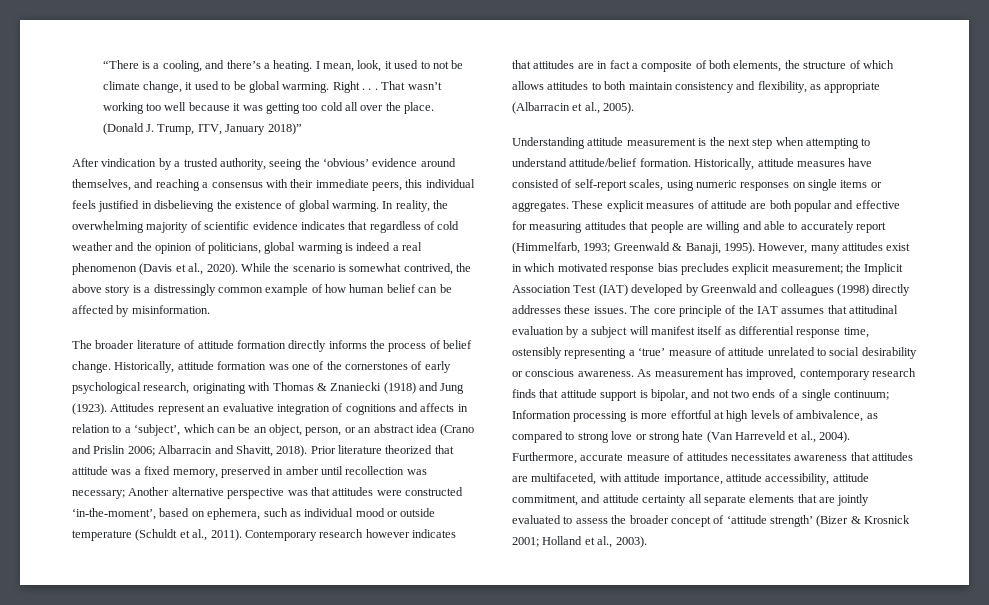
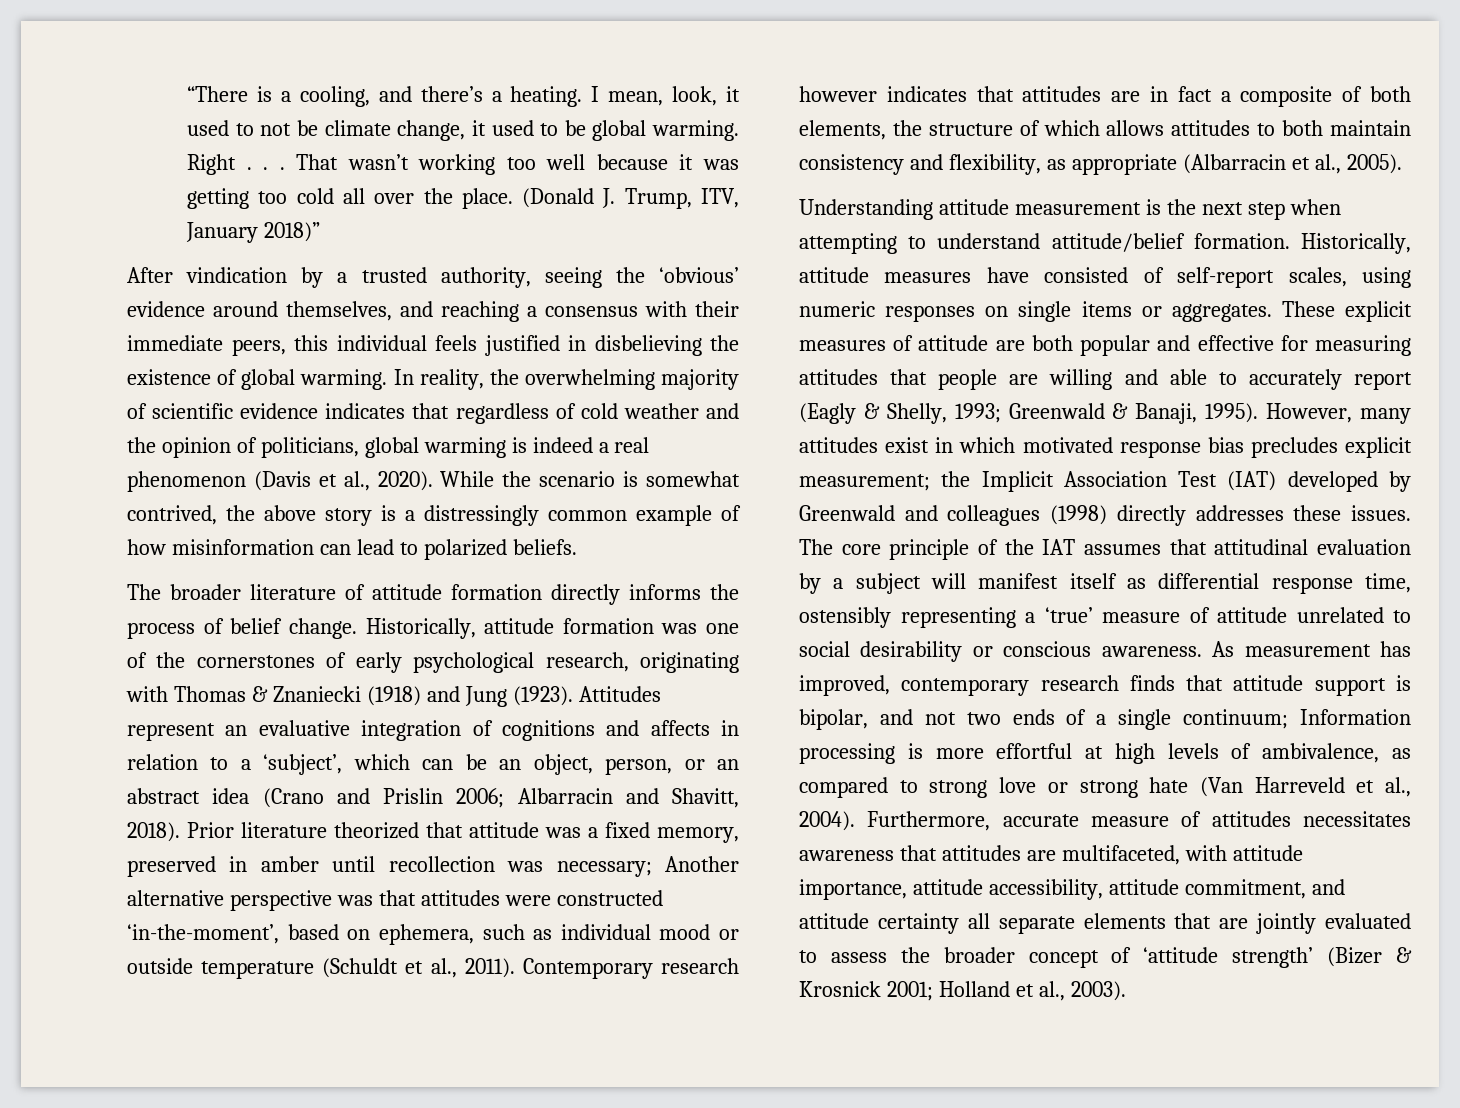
[349,284,452,293] [72,305,210,317] human belief can be affected by misinformation. -> [171,539,577,560] misinformation can lead to polarized beliefs.
[512,242,580,254] (Himmelfarb, -> [799,403,947,424] (Eagly & Shelly,

